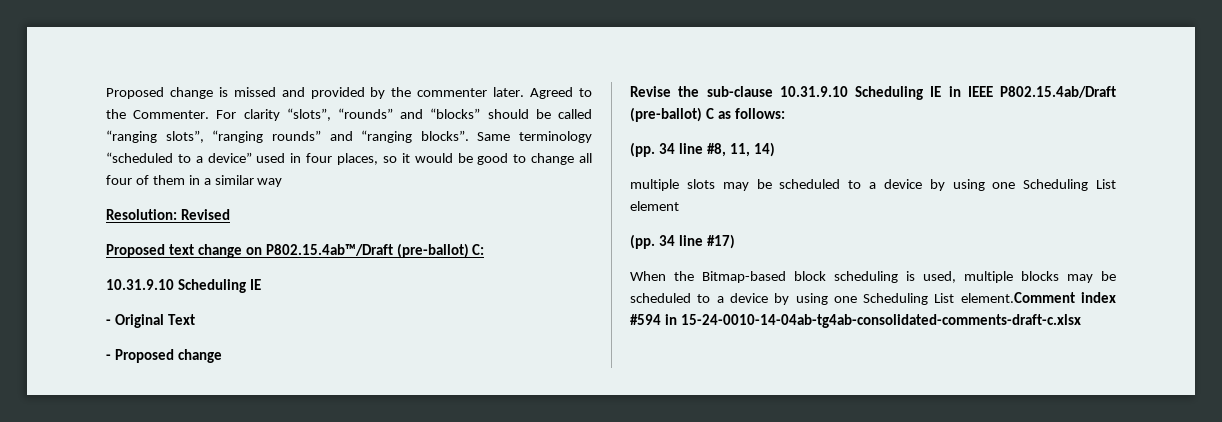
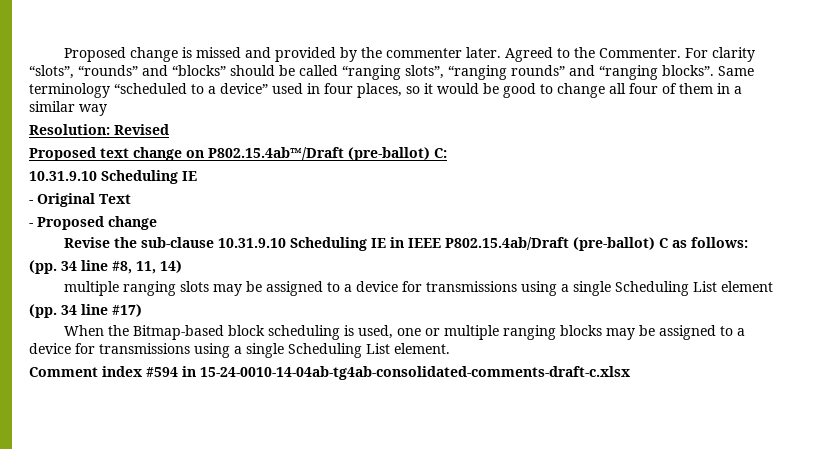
(679, 185) none -> [122,281,176,296] ranging
[779,179,1016,191] scheduled to a device by using one -> [265,281,611,296] assigned to a device for transmissions using a single
[964,271,1013,283] multiple -> [396,325,556,340] one or multiple ranging
[630,292,1075,305] scheduled to a device by using one Scheduling List element.Comment -> [658,325,745,340] [29,343,450,358] [29,367,98,377] assigned to a device for transmissions using a single Scheduling List element. // Comment

